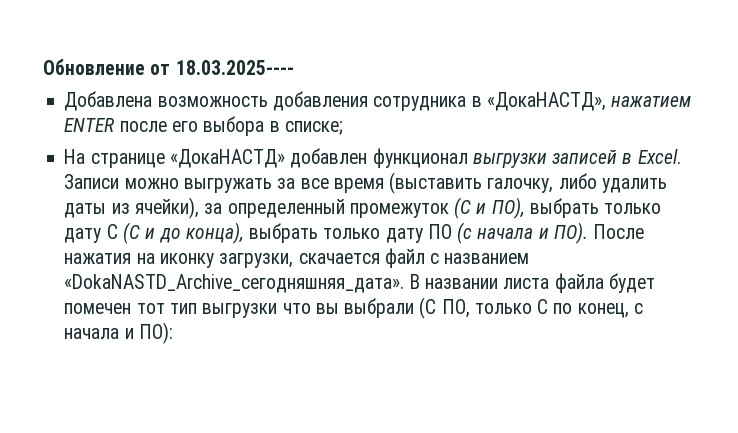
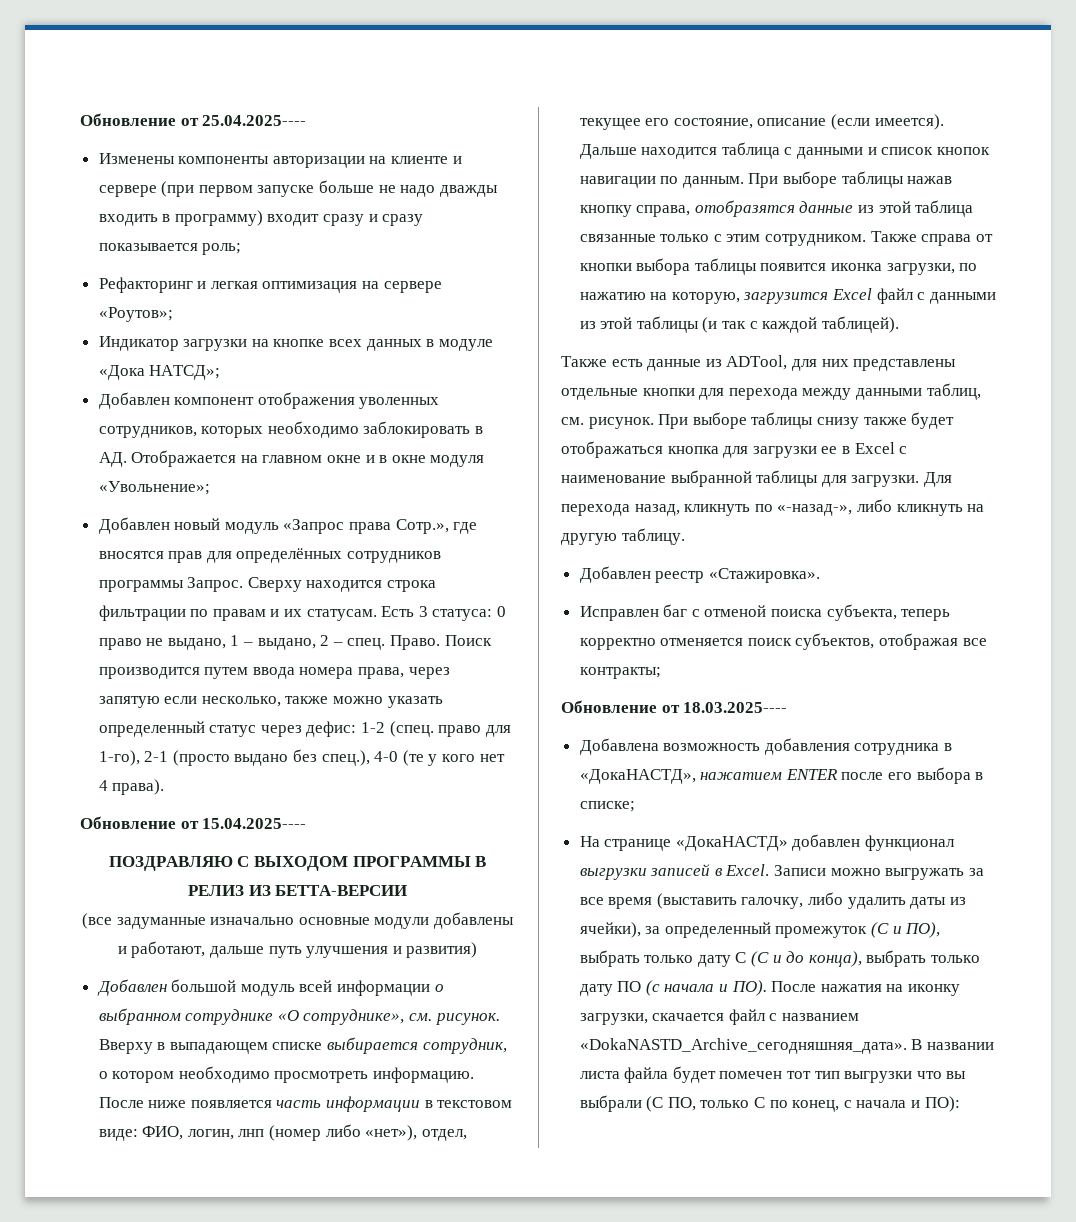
[43,59,171,75] Обновление от -> [80,113,307,126] [98,153,462,168] [98,180,498,197] [98,210,424,226] [98,243,242,255] [98,277,442,293] [98,307,173,322] [98,336,493,351] [98,365,221,380] [98,392,440,409] [98,421,484,438] [98,450,485,467] [98,481,210,495] [98,517,478,534] [98,548,442,563] [98,577,437,592] [98,605,507,621] [98,635,492,650] [98,667,450,679] [98,696,443,708] [98,721,511,737] [98,749,505,766] [98,779,165,795] [80,816,307,829] [108,856,487,871] [187,885,408,896] [82,912,514,929] [117,941,478,958] [96,979,444,996] [98,1008,500,1025] [98,1037,507,1054] [98,1066,475,1083] [98,1096,513,1112] [98,1124,467,1141] [579,114,944,130] [579,142,990,159] [579,171,953,188] [579,200,974,217] [579,231,993,246] [579,258,978,275] [579,288,996,304] [579,316,899,333] [561,355,957,371] [561,383,981,400] [561,412,955,429] [561,441,908,458] [561,470,952,487] [561,499,985,516] [561,528,685,545] [579,566,820,583] [579,604,951,621] [579,633,987,650] [579,667,661,679] [561,700,680,713] Обновление от 25.04.2025---- // Изменены компоненты авторизации на клиенте и сервере (при первом запуске больше не надо дважды входить в программу) входит сразу и сразу показывается роль; // Рефакторинг и легкая оптимизация на сервере «Роутов»; // Индикатор загрузки на кнопке всех данных в модуле «Дока НАТСД»; // Добавлен компонент отображения уволенных сотрудников, которых необходимо заблокировать в АД. Отображается на главном окне и в окне модуля «Увольнение»; // Добавлен новый модуль «Запрос права Сотр.», где вносятся прав для определённых сотрудников программы Запрос. Сверху находится строка фильтрации по правам и их статусам. Есть 3 статуса: 0 право не выдано, 1 – выдано, 2 – спец. Право. Поиск производится путем ввода номера права, через запятую если несколько, также можно указать определенный статус через дефис: 1-2 (спец. право для 1-го), 2-1 (просто выдано без спец.), 4-0 (те у кого нет 4 права). // Обновление от 15.04.2025---- // ПОЗДРАВЛЯЮ С ВЫХОДОМ ПРОГРАММЫ В РЕЛИЗ ИЗ БЕТТА-ВЕРСИИ // (все задуманные изначально основные модули добавлены и работают, дальше путь улучшения и развития) // Добавлен большой модуль всей информации о выбранном сотруднике «О сотруднике», см. рисунок. Вверху в выпадающем списке выбирается сотрудник, о котором необходимо просмотреть информацию. После ниже появляется часть информации в текстовом виде: ФИО, логин, лнп (номер либо «нет»), отдел, текущее его состояние, описание (если имеется). Дальше находится таблица с данными и список кнопок навигации по данным. При выборе таблицы нажав кнопку справа, отобразятся данные из этой таблица связанные только с этим сотрудником. Также справа от кнопки выбора таблицы появится иконка загрузки, по нажатию на которую, загрузится Excel файл с данными из этой таблицы (и так с каждой таблицей). // Также есть данные из ADTool, для них представлены отдельные кнопки для перехода между данными таблиц, см. рисунок. При выборе таблицы снизу также будет отображаться кнопка для загрузки ее в Excel с наименование выбранной таблицы для загрузки. Для перехода назад, кликнуть по «-назад-», либо кликнуть на другую таблицу. // Добавлен реестр «Стажировка». // Исправлен баг с отменой поиска субъекта, теперь корректно отменяется поиск субъектов, отображая все контракты; // Обновление от

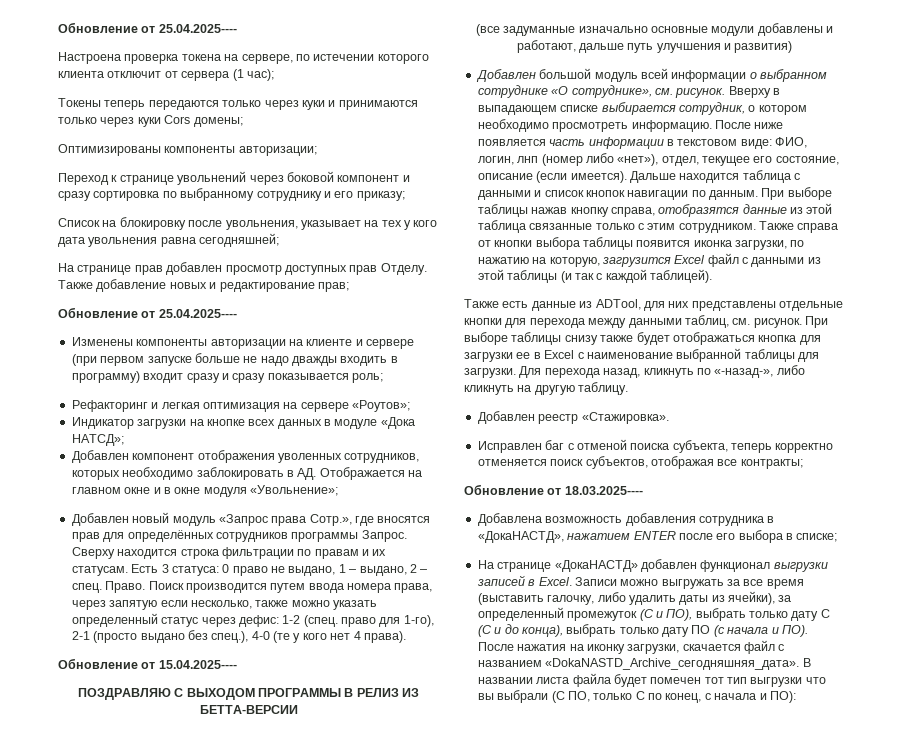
[80,113,307,126] Обновление от 25.04.2025---- -> [58,22,237,33] [58,52,429,64] [58,69,274,81] [58,98,418,110] [58,115,243,127] [58,144,317,156] [58,171,410,185] [58,188,405,201] [58,217,438,230] [58,233,280,247] [58,262,427,275] [58,279,349,292] [58,307,237,318] Обновление от 25.04.2025---- // Настроена проверка токена на сервере, по истечении которого клиента отключит от сервера (1 час); // Токены теперь передаются только через куки и принимаются только через куки Cors домены; // Оптимизированы компоненты авторизации; // Переход к странице увольнений через боковой компонент и сразу сортировка по выбранному сотруднику и его приказу; // Список на блокировку после увольнения, указывает на тех у кого дата увольнения равна сегодняшней; // На странице прав добавлен просмотр доступных прав Отделу. Также добавление новых и редактирование прав; // Обновление от 25.04.2025----

